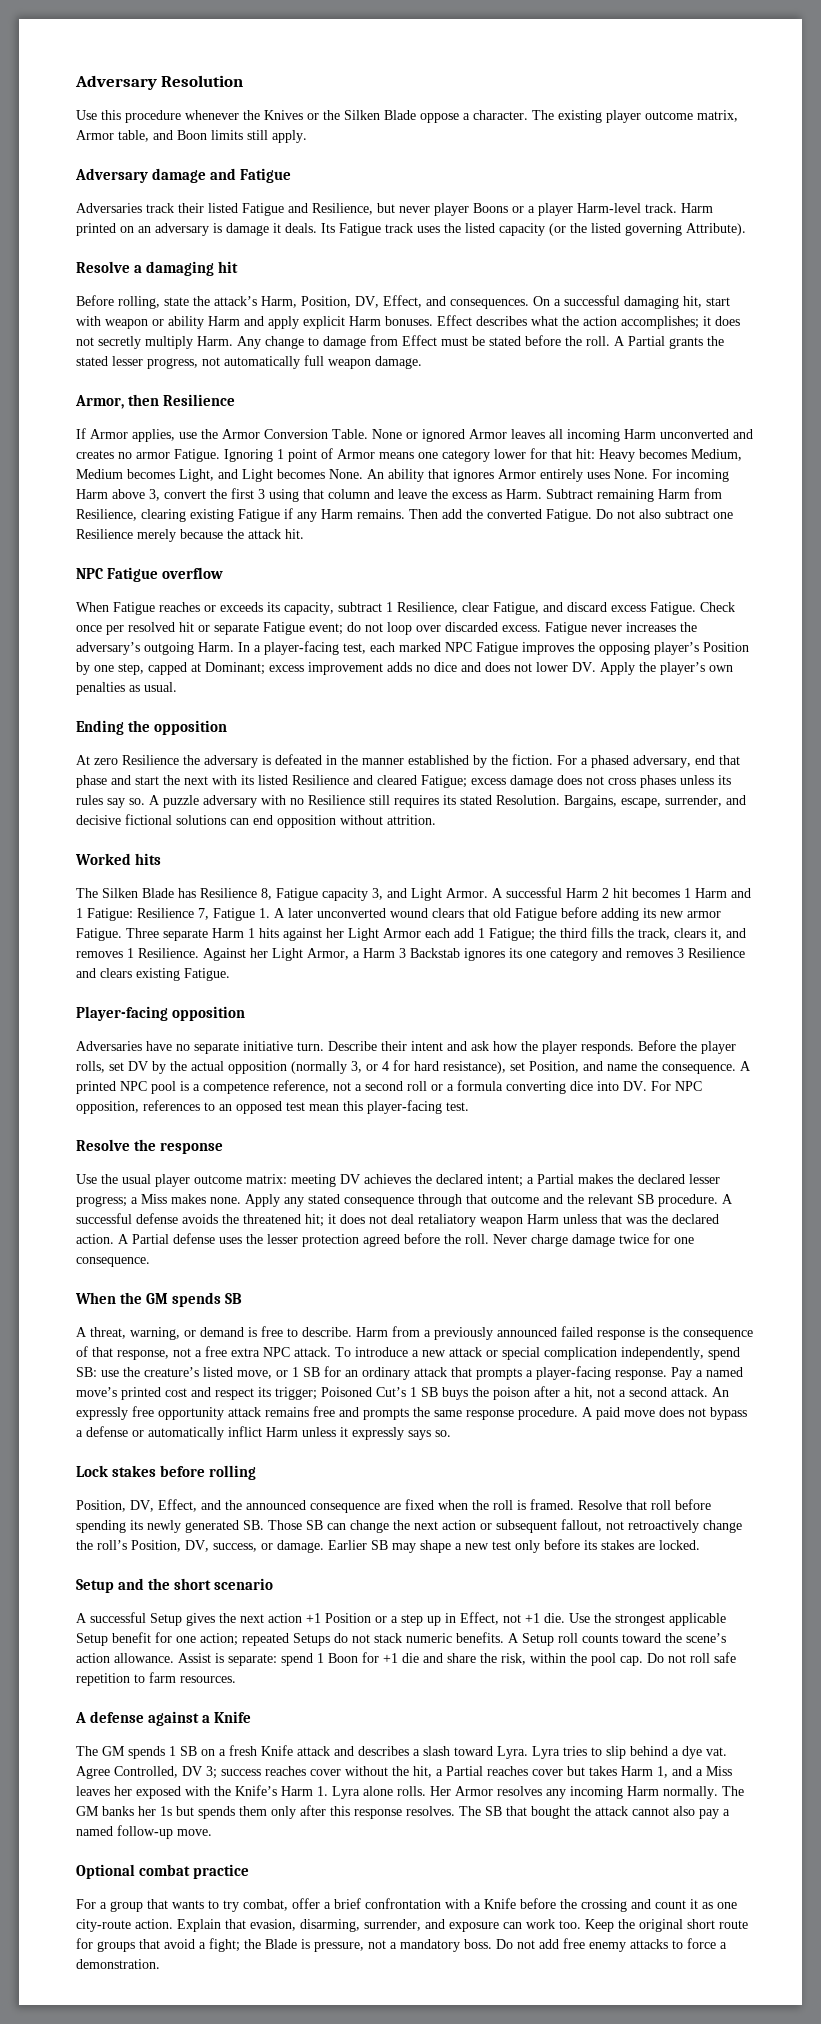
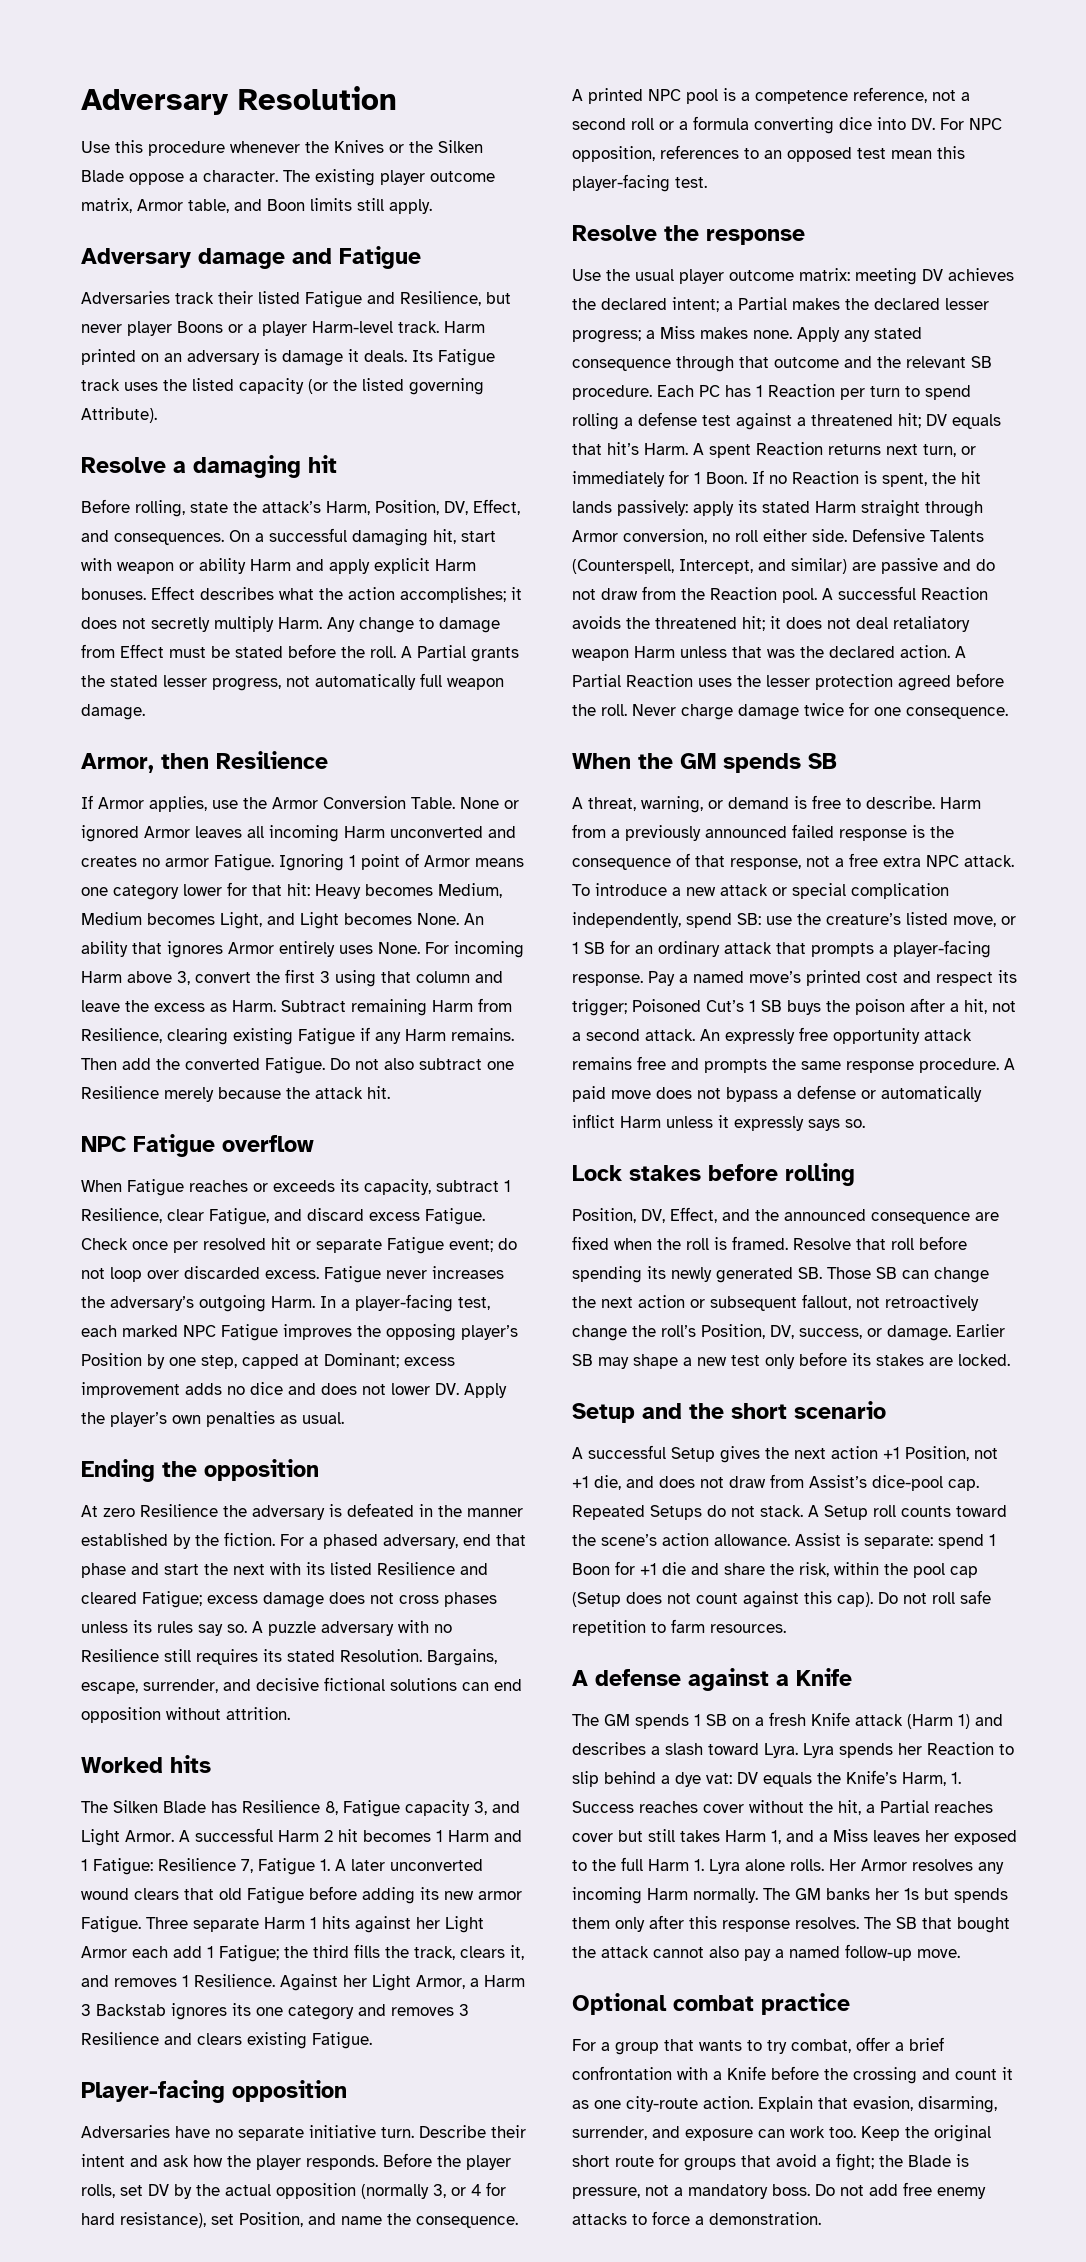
[722,1194,733,1204] [76,1213,178,1224] A successful defense -> [657,384,971,400] [572,412,1001,430] [572,442,976,458] [572,470,981,487] [572,500,983,517] [572,528,984,544] [572,558,995,574] [572,586,988,603] Each PC has 1 Reaction per turn to spend rolling a defense test against a threatened hit; DV equals that hit’s Harm. A spent Reaction returns next turn, or immediately for 1 Boon. If no Reaction is spent, the hit lands passively: apply its stated Harm straight through Armor conversion, no roll either side. Defensive Talents (Counterspell, Intercept, and similar) are passive and do not draw from the Reaction pool. A successful Reaction
[173,1233,215,1244] defense -> [626,674,693,687] Reaction
[325,1612,726,1626] [76,1632,504,1646] Position or a step up in Effect, not +1 die. Use the strongest applicable Setup benefit for one action; repeated Setups do not stack numeric benefits. -> [905,1446,998,1461] [572,1474,979,1491] [572,1505,803,1520] Position, not +1 die, and does not draw from Assist’s dice-pool cap. Repeated Setups do not stack.
[620,1656,643,1666] cap. -> [950,1566,978,1578] [572,1591,873,1608] cap (Setup does not count against this cap).
(330, 1751) none -> [907,1714,970,1729] (Harm 1)
[563,1746,587,1756] tries -> [839,1742,994,1758] spends her Reaction
[706,1747,727,1756] [76,1766,261,1779] vat. Agree Controlled, DV 3; success -> [706,1770,961,1787] [572,1801,634,1813] vat: DV equals the Knife’s Harm, 1. Success
(585, 1771) none -> [648,1829,675,1842] still
[185,1785,277,1796] with the Knife’s -> [572,1857,643,1871] to the full

